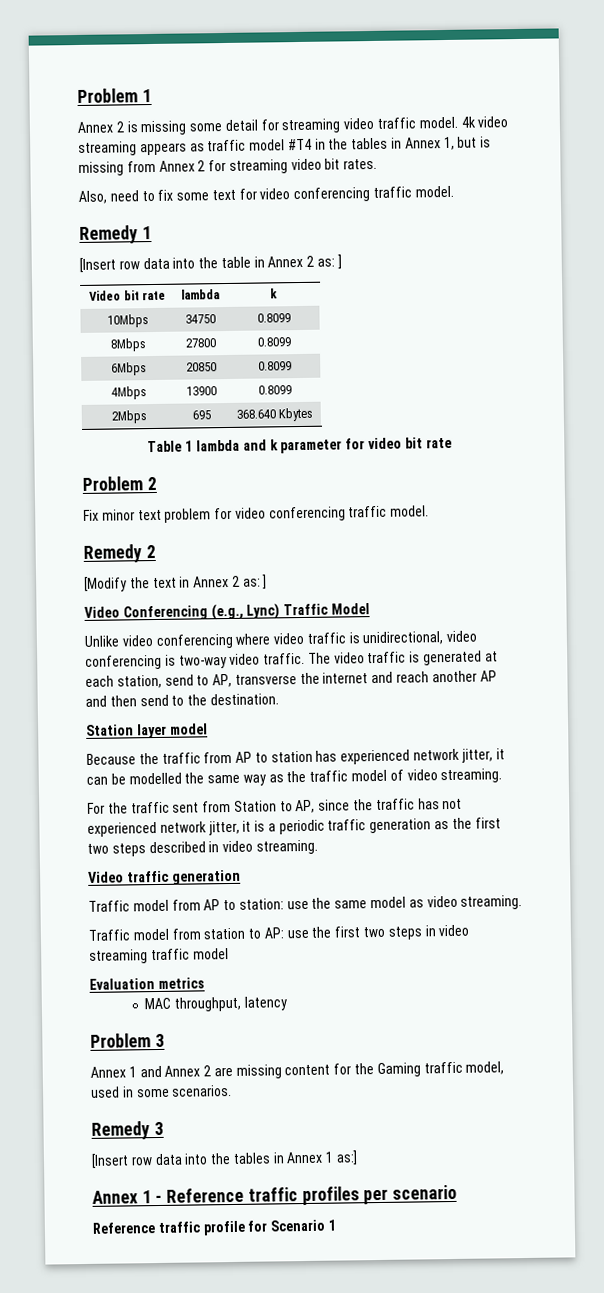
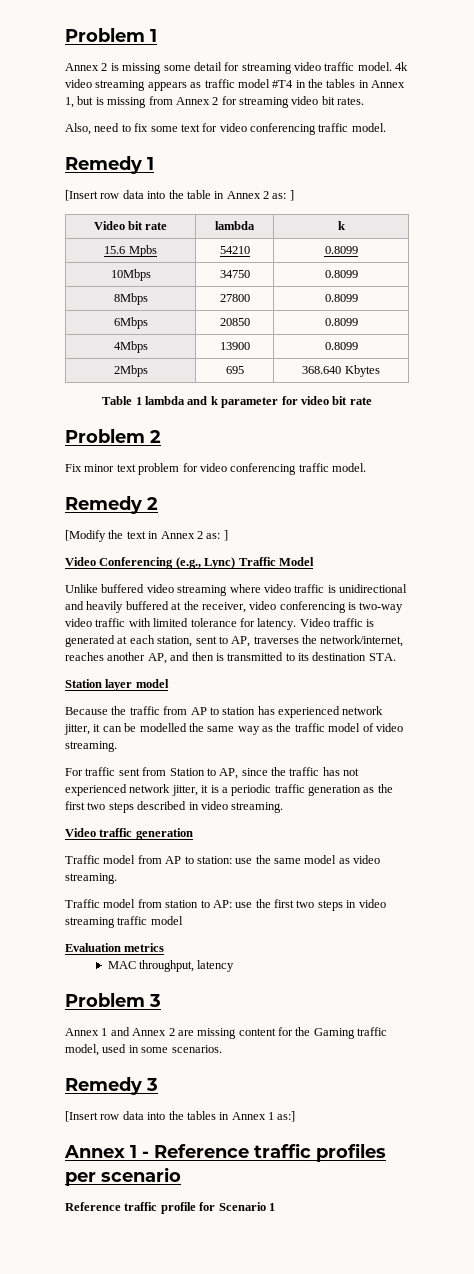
(278, 293) none -> [104,245,157,257] [219,246,250,254] [324,246,358,254] // 15.6 Mpbs | 54210 | 0.8099
[121,633,234,649] video conferencing -> [101,584,228,596] buffered video streaming
[362,631,444,646] unidirectional, -> [339,584,407,593] [65,601,246,613] unidirectional and heavily buffered at the receiver,
[263,652,365,665] traffic. The video -> [95,618,330,630] traffic with limited tolerance for latency. Video
[164,670,497,688] [85,693,279,707] send to AP, transverse the internet and reach another AP and then send to the destination. -> [195,635,404,647] [65,652,396,664] sent to AP, traverses the network/internet, reaches another AP, and then is transmitted to its destination STA.
[107,802,128,814] the -> (83, 772) none

